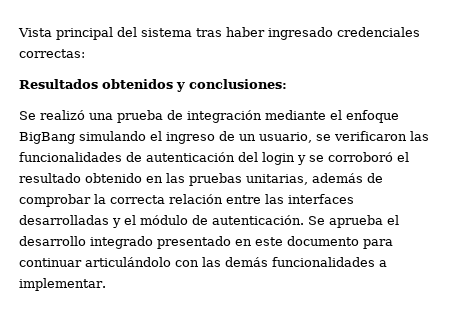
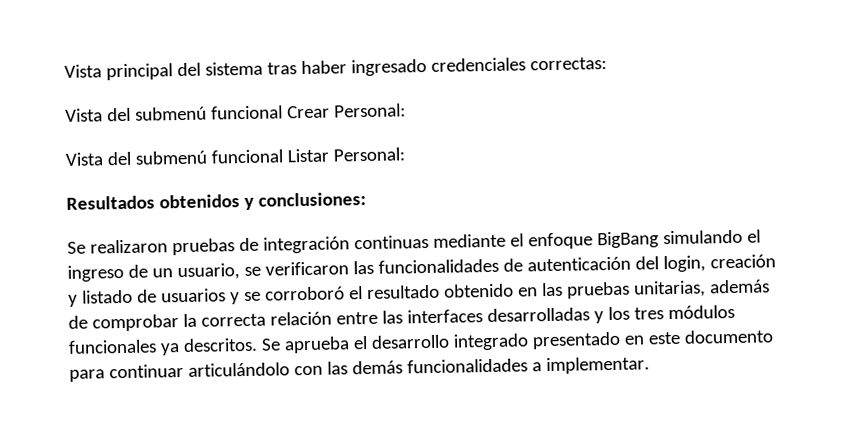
(85, 53) none -> [65,103,406,122] [65,147,405,166] // Vista del submenú funcional Crear Personal: // Vista del submenú funcional Listar Personal:
[40,110,163,123] realizó una prueba -> [89,238,235,256] realizaron pruebas
(262, 116) none -> [353,234,429,250] continuas
[262,152,295,165] login -> [662,254,776,273] [68,288,226,307] login, creación y listado de usuarios
[124,215,304,225] el módulo de autenticación. -> [607,304,735,321] [68,337,258,356] los tres módulos funcionales ya descritos.

